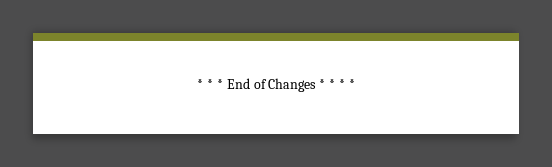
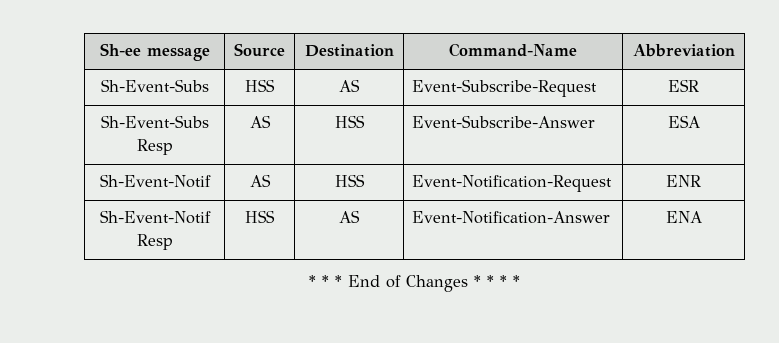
(197, 84) none -> [99,43,210,61] [234,43,285,57] [304,44,394,57] [449,43,577,57] [632,44,735,57] [100,79,209,92] [245,79,275,92] [339,79,360,92] [412,79,598,97] [668,79,699,92] [100,115,209,128] [136,139,173,155] [249,115,271,128] [334,115,365,128] [412,115,596,128] [667,115,700,128] [99,174,211,188] [249,174,271,187] [334,174,365,187] [412,175,613,192] [666,175,701,187] [99,210,211,224] [136,234,173,250] [245,210,275,223] [339,210,360,223] [412,211,611,224] [665,211,702,223] Sh-ee message | Source | Destination | Command-Name | Abbreviation // Sh-Event-Subs | HSS | AS | Event-Subscribe-Request | ESR // Sh-Event-Subs Resp | AS | HSS | Event-Subscribe-Answer | ESA // Sh-Event-Notif | AS | HSS | Event-Notification-Request | ENR // Sh-Event-Notif Resp | HSS | AS | Event-Notification-Answer | ENA //

